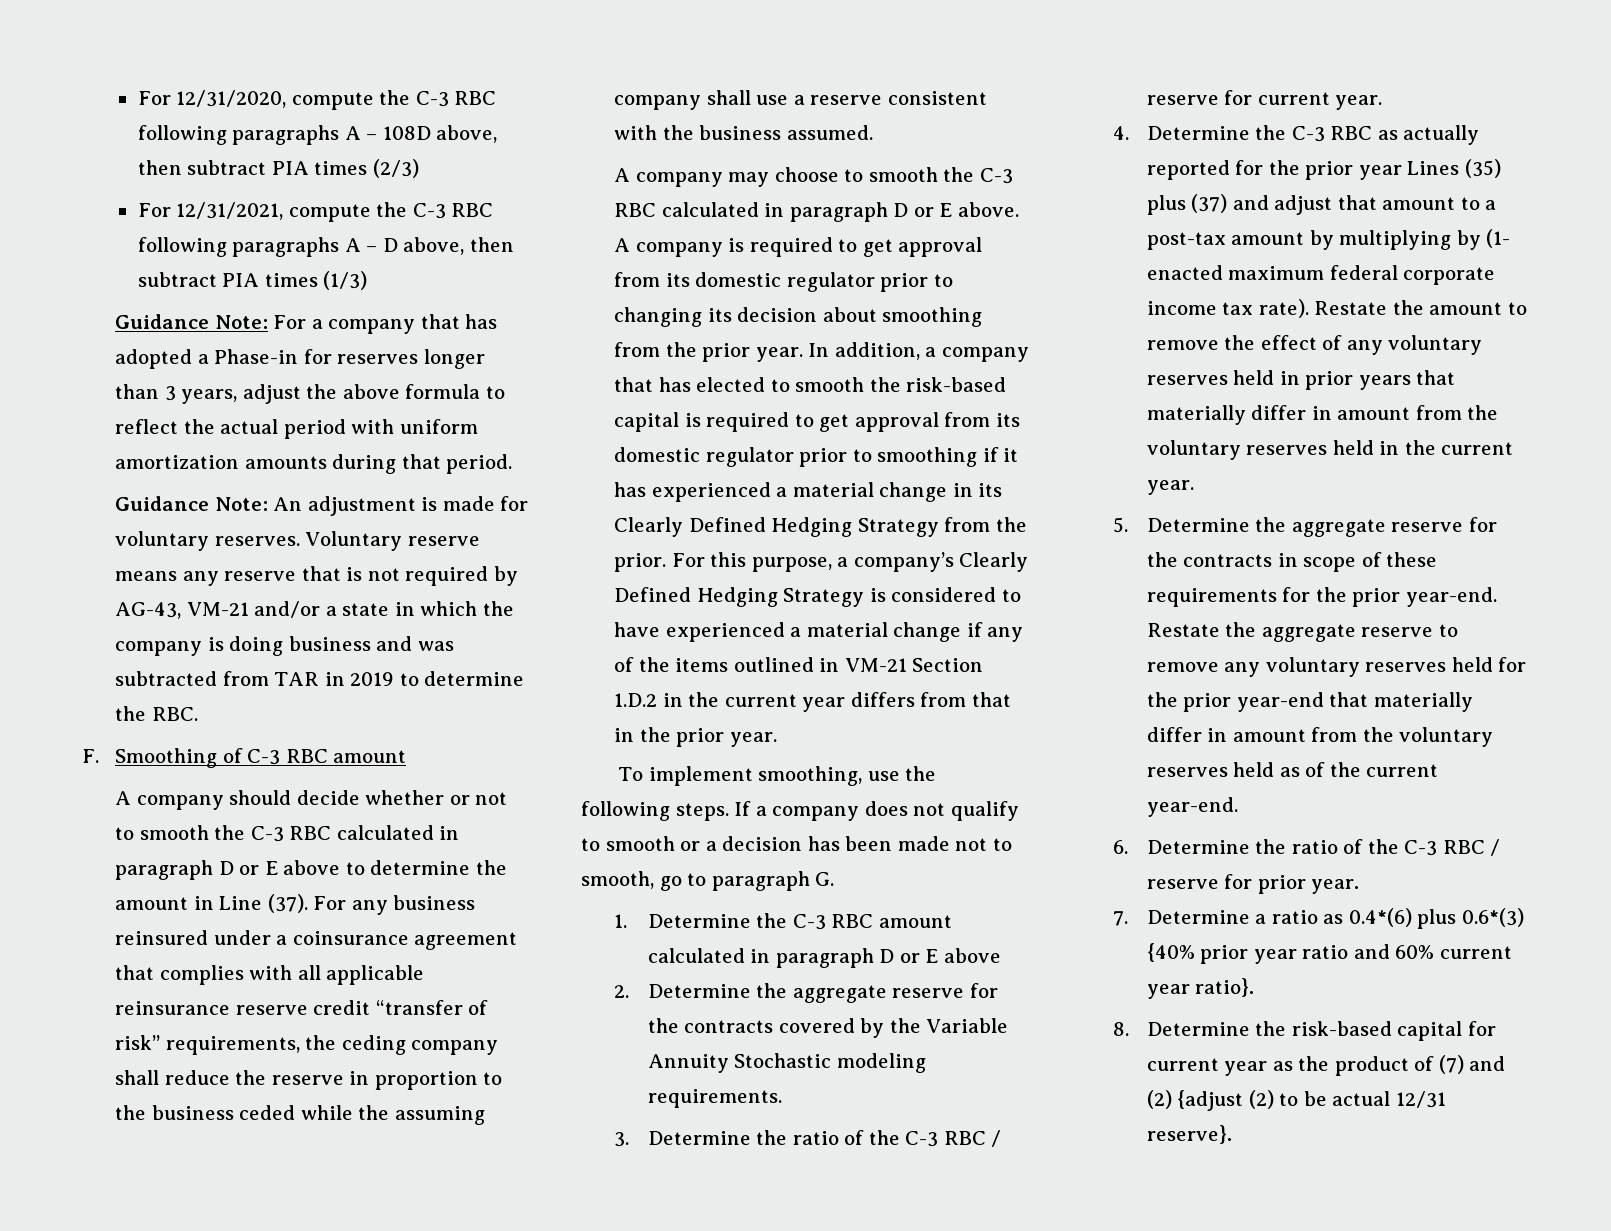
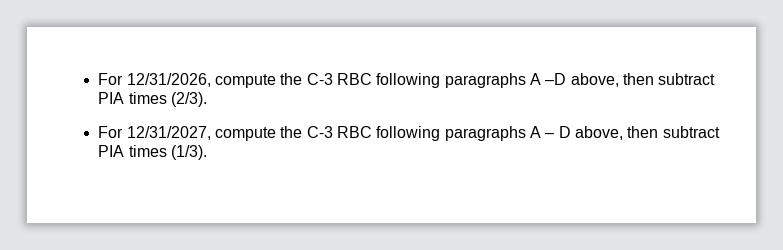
[137,90,497,110] [137,125,498,145] [137,159,419,178] [137,202,284,220] For 12/31/2020, compute the C-3 RBC following paragraphs A – 108D above, then subtract PIA times (2/3) // For 12/31/2021, -> [98,73,716,88] [98,92,208,107] [98,126,211,140] For 12/31/2026, compute the C-3 RBC following paragraphs A –D above, then subtract PIA times (2/3). // For 12/31/2027,
[323,271,368,290] [115,314,498,334] [115,349,485,369] [115,384,506,404] [115,419,478,439] [115,454,513,474] [115,496,529,516] [115,531,480,551] [115,566,519,586] [115,601,515,619] [115,636,454,656] [115,671,525,686] [115,706,198,721] [82,748,407,768] [115,790,508,810] [115,825,460,842] [115,860,508,880] [115,894,476,915] [115,930,518,950] [115,965,425,985] [115,1000,489,1015] [115,1035,499,1055] [115,1070,503,1090] [115,1105,485,1125] [614,90,987,110] [614,125,873,140] [614,167,1014,187] [614,202,1020,222] [614,237,983,257] [614,272,953,292] [614,307,983,327] [614,342,1029,362] [614,377,1007,392] [614,412,1021,432] [614,447,1019,467] [614,482,1003,502] [614,517,1027,537] [614,552,1029,572] [614,587,1021,607] [614,622,1024,642] [614,657,984,672] [614,692,1012,712] [614,727,777,747] [618,766,937,786] [581,801,1019,821] [581,836,1012,851] [581,871,835,891] [614,913,952,930] [647,948,1001,968] [614,983,998,1003] [647,1018,1009,1038] [647,1053,926,1073] [647,1089,782,1108] [614,1130,1002,1147] [1146,90,1383,110] [1113,125,1480,145] [1146,159,1501,180] [1146,194,1497,215] [1146,229,1511,250] [1146,265,1496,285] [1146,299,1527,318] [1146,335,1483,355] [1146,370,1456,390] [1146,405,1499,425] [1146,440,1514,460] [1146,480,1194,495] [1113,517,1497,537] [1146,552,1438,572] [1146,587,1497,607] [1146,622,1458,642] [1146,657,1527,677] [1146,692,1473,712] [1146,727,1494,747] [1146,762,1439,777] [1146,797,1238,817] [1113,839,1501,856] [1146,874,1360,894] [1113,908,1524,929] [1146,943,1512,964] [1146,978,1255,999] [1113,1021,1496,1041] [1146,1055,1506,1076] [1146,1090,1446,1111] [1146,1125,1232,1144] (1/3) // Guidance Note: For a company that has adopted a Phase-in for reserves longer than 3 years, adjust the above formula to reflect the actual period with uniform amortization amounts during that period. // Guidance Note: An adjustment is made for voluntary reserves. Voluntary reserve means any reserve that is not required by AG-43, VM-21 and/or a state in which the company is doing business and was subtracted from TAR in 2019 to determine the RBC. // F. Smoothing of C-3 RBC amount // A company should decide whether or not to smooth the C-3 RBC calculated in paragraph D or E above to determine the amount in Line (37). For any business reinsured under a coinsurance agreement that complies with all applicable reinsurance reserve credit “transfer of risk” requirements, the ceding company shall reduce the reserve in proportion to the business ceded while the assuming company shall use a reserve consistent with the business assumed. // A company may choose to smooth the C-3 RBC calculated in paragraph D or E above. A company is required to get approval from its domestic regulator prior to changing its decision about smoothing from the prior year. In addition, a company that has elected to smooth the risk-based capital is required to get approval from its domestic regulator prior to smoothing if it has experienced a material change in its Clearly Defined Hedging Strategy from the prior. For this purpose, a company’s Clearly Defined Hedging Strategy is considered to have experienced a material change if any of the items outlined in VM-21 Section 1.D.2 in the current year differs from that in the prior year. // To implement smoothing, use the following steps. If a company does not qualify to smooth or a decision has been made not to smooth, go to paragraph G. // 1. Determine the C-3 RBC amount calculated in paragraph D or E above // 2. Determine the aggregate reserve for the contracts covered by the Variable Annuity Stochastic modeling requirements. // 3. Determine the ratio of the C-3 RBC / reserve for current year. // 4. Determine the C-3 RBC as actually reported for the prior year Lines (35) plus (37) and adjust that amount to a post-tax amount by multiplying by (1- enacted maximum federal corporate income tax rate). Restate the amount to remove the effect of any voluntary reserves held in prior years that materially differ in amount from the voluntary reserves held in the current year. // 5. Determine the aggregate reserve for the contracts in scope of these requirements for the prior year-end. Restate the aggregate reserve to remove any voluntary reserves held for the prior year-end that materially differ in amount from the voluntary reserves held as of the current year-end. // 6. Determine the ratio of the C-3 RBC / reserve for prior year. // 7. Determine a ratio as 0.4*(6) plus 0.6*(3) {40% prior year ratio and 60% current year ratio}. // 8. Determine the risk-based capital for current year as the product of (7) and (2) {adjust (2) to be actual 12/31 reserve}. -> [171,145,208,160] (1/3).

